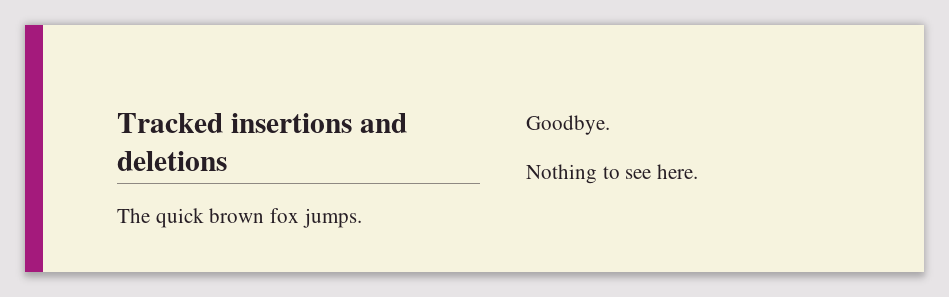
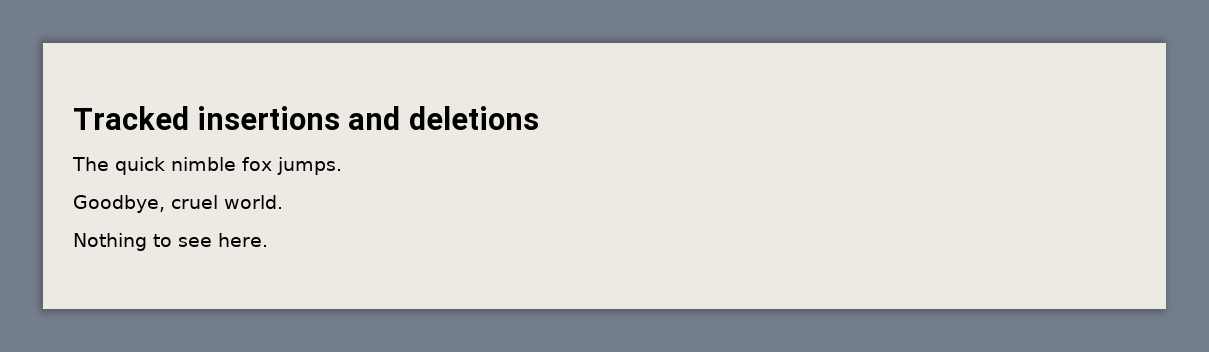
[209,208,265,223] brown -> [171,157,236,171] nimble
[526,115,610,135] Goodbye. -> [73,195,283,213] Goodbye, cruel world.

